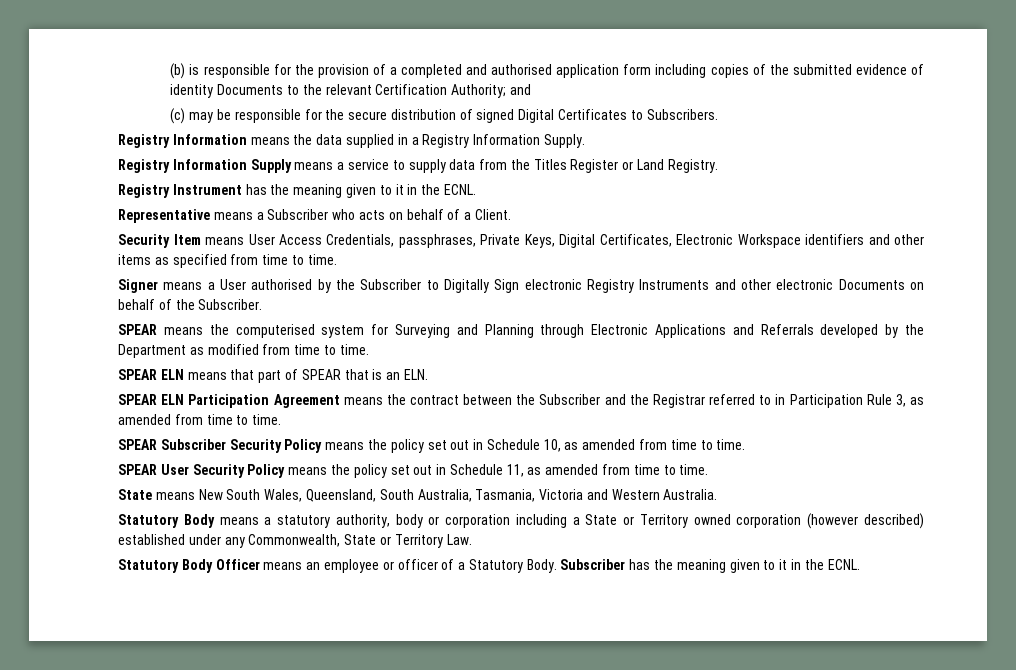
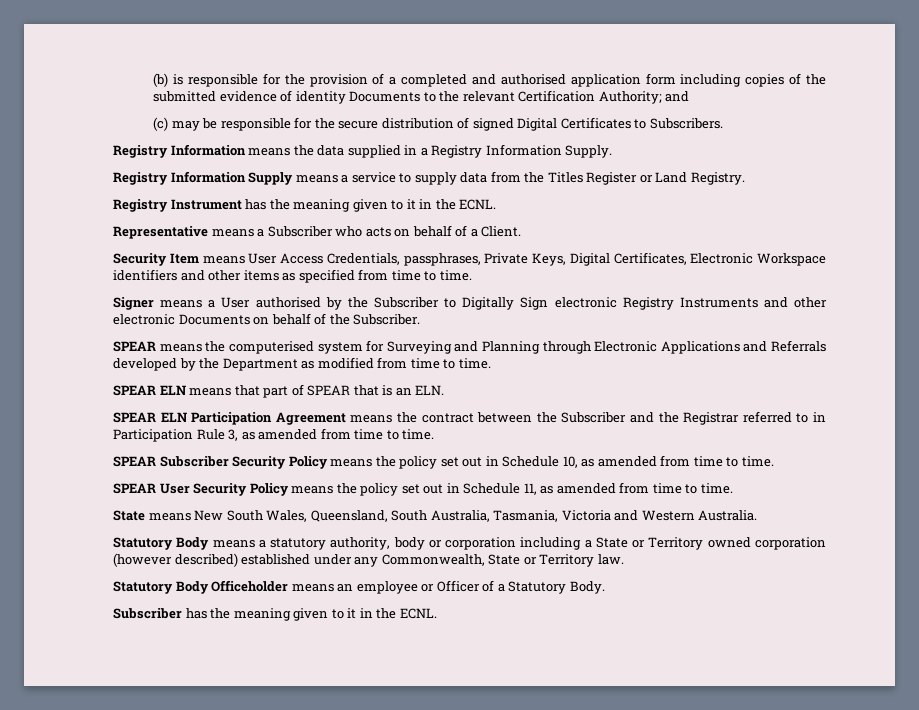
[446,534,472,545] [118,559,260,573] Law. // Statutory Body Officer -> [597,554,624,565] [113,580,289,594] law. // Statutory Body Officeholder
[397,559,438,570] officer -> [436,580,480,592] Officer
(557, 566) none -> (605, 587) //

